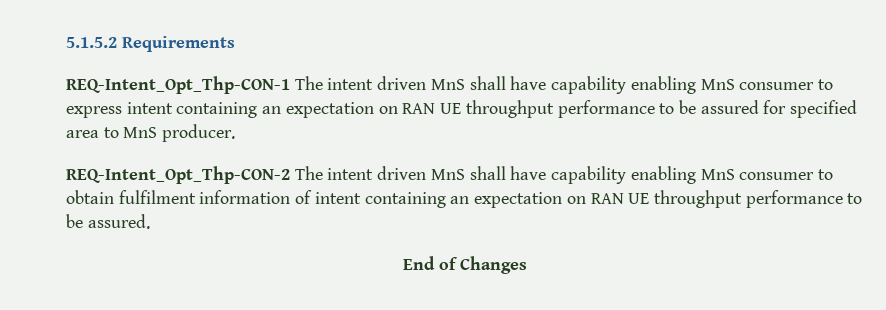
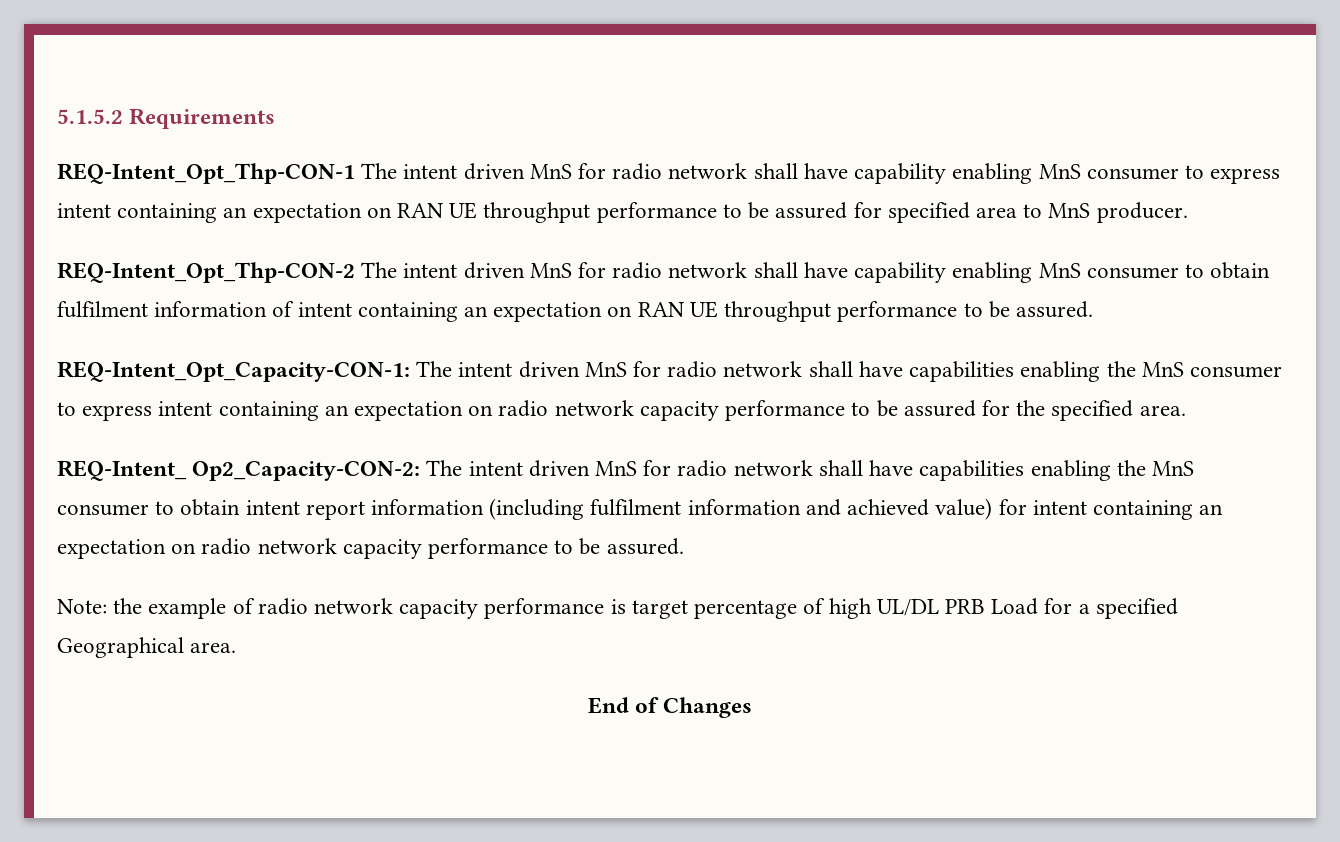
(465, 84) none -> [578,163,748,180] for radio network
(465, 174) none -> [578,262,748,279] for radio network
(150, 221) none -> [57,361,1282,382] [57,400,1186,421] [57,460,1194,481] [57,498,1224,520] [57,538,684,559] [57,598,1178,619] [57,637,237,658] // REQ-Intent_Opt_Capacity-CON-1: The intent driven MnS for radio network shall have capabilities enabling the MnS consumer to express intent containing an expectation on radio network capacity performance to be assured for the specified area. // REQ-Intent_ Op2_Capacity-CON-2: The intent driven MnS for radio network shall have capabilities enabling the MnS consumer to obtain intent report information (including fulfilment information and achieved value) for intent containing an expectation on radio network capacity performance to be assured. // Note: the example of radio network capacity performance is target percentage of high UL/DL PRB Load for a specified Geographical area.

